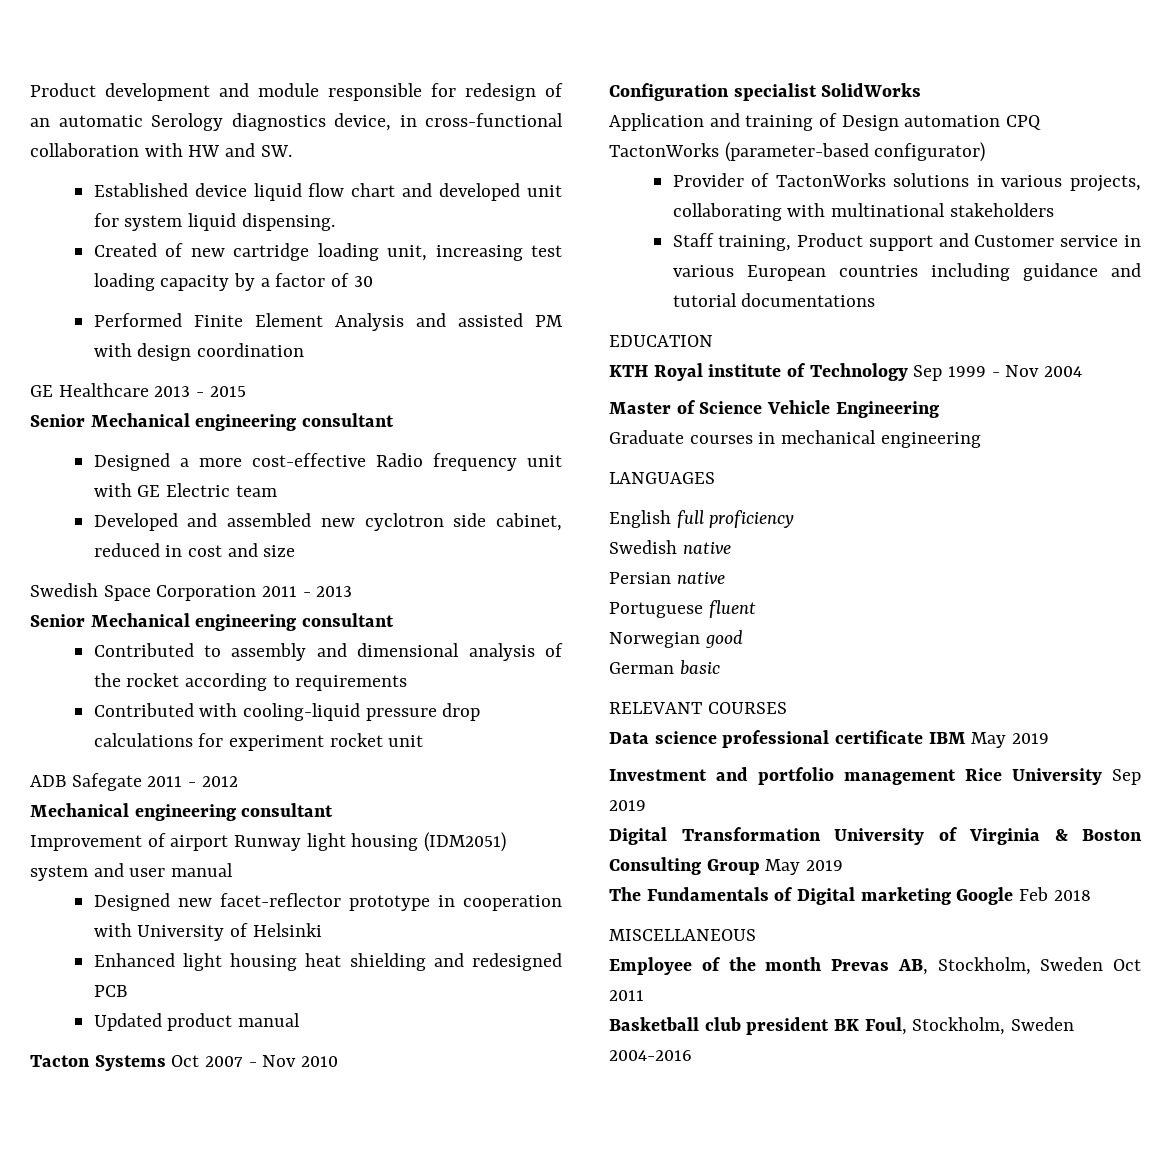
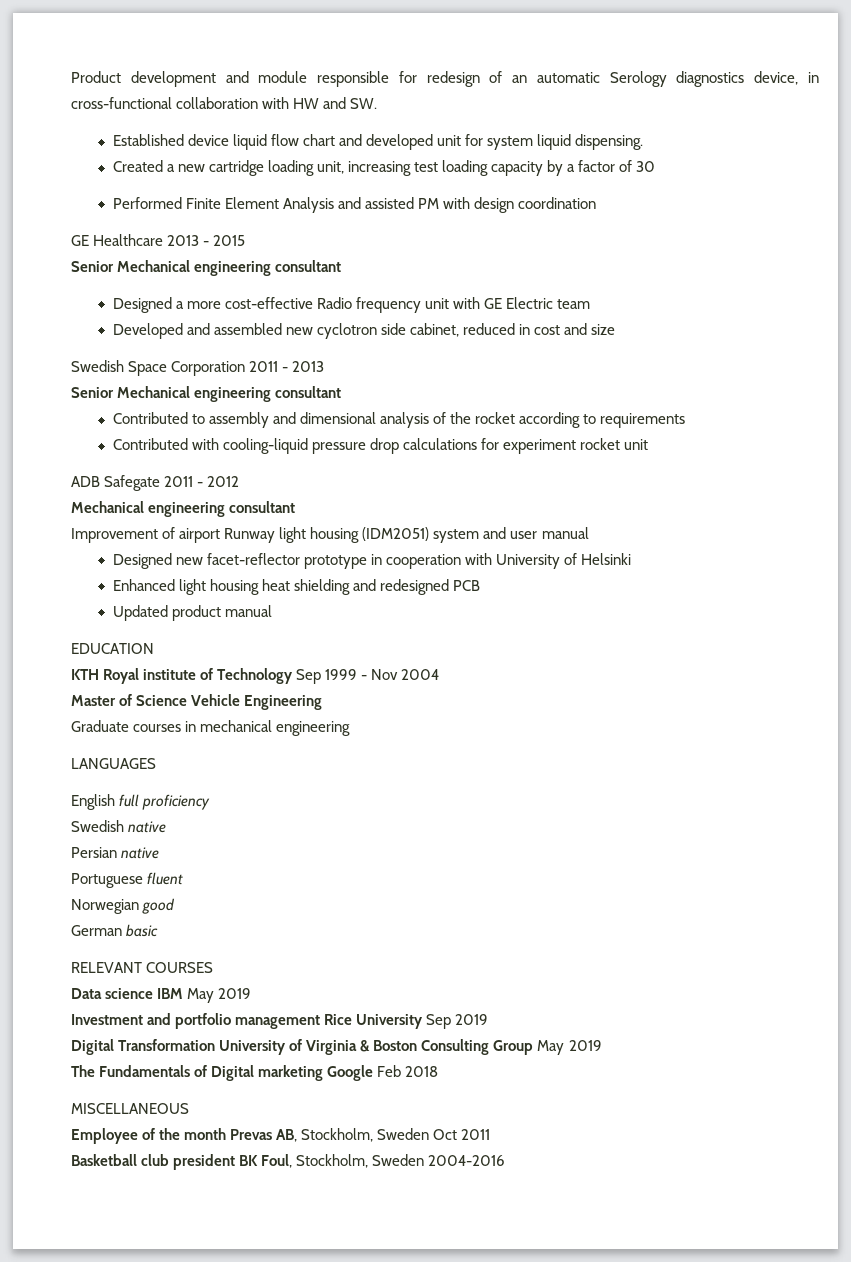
[165,243,184,257] of -> [166,164,175,172] a
[30,1055,339,1071] [609,83,922,101] [609,113,1042,131] [609,142,986,162] [672,173,1141,192] [672,203,1054,221] [672,233,1141,251] [672,263,1141,281] [672,293,876,307] // Tacton Systems Oct 2007 - Nov 2010 // Configuration specialist SolidWorks // Application and training of Design automation CPQ TactonWorks (parameter-based configurator) // Provider of TactonWorks solutions in various projects, collaborating with multinational stakeholders // Staff training, Product support and Customer service in various European countries including guidance and tutorial documentations -> (272, 611) none
[722,730,924,748] professional certificate -> (154, 993) none

